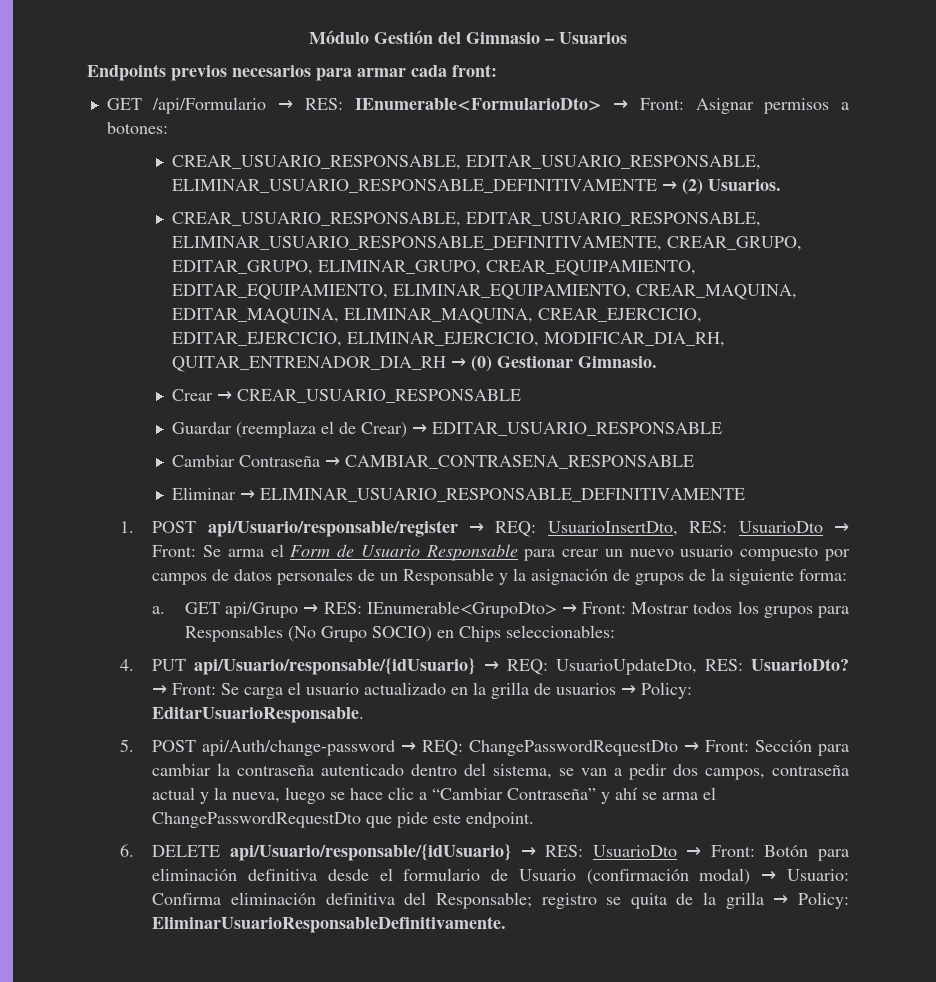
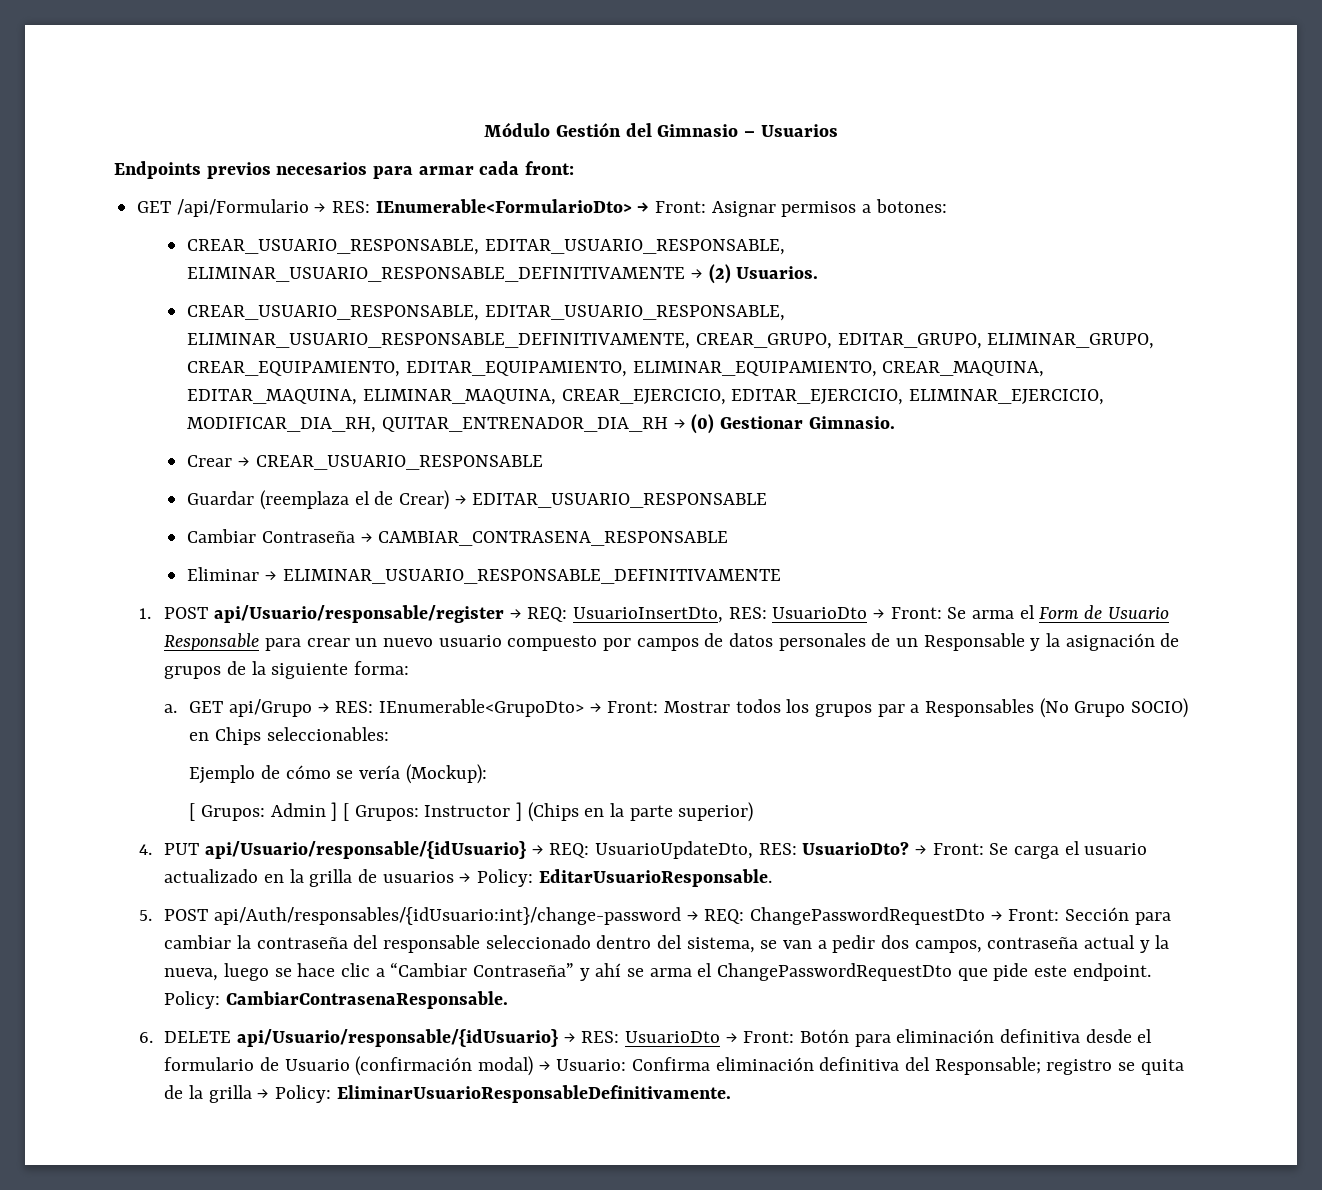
[817,606,849,618] para -> [877,704,920,717] par a
(616, 631) none -> [189,764,487,784] [189,802,754,822] // Ejemplo de cómo se vería (Mockup): // [ Grupos: Admin ] [ Grupos: Instructor ] (Chips en la parte superior)
[202,740,396,756] api/Auth/change-password -> [213,907,681,925] api/Auth/responsables/{idUsuario:int}/change-password
[321,764,405,776] autenticado -> [353,935,591,953] del responsable seleccionado
(535, 820) none -> [164,991,508,1009] Policy: CambiarContrasenaResponsable.

